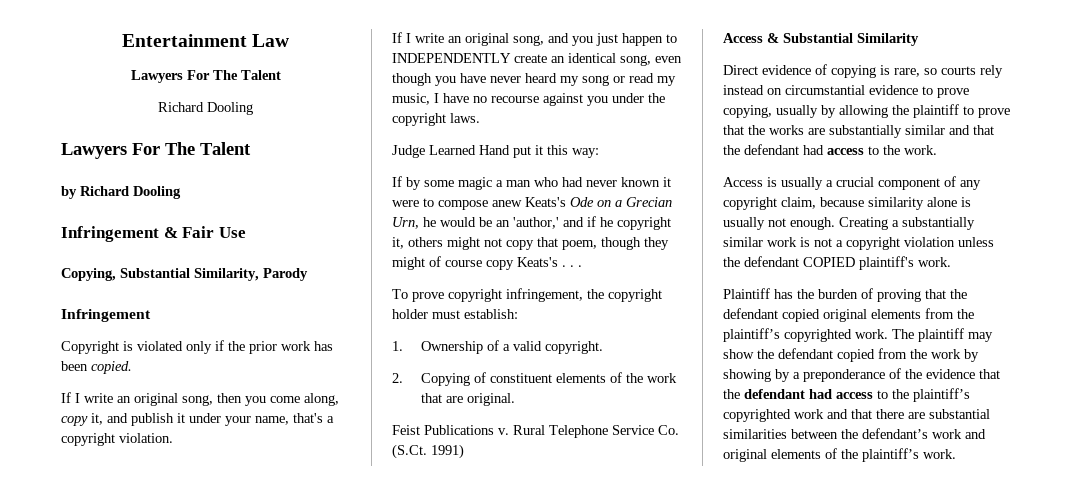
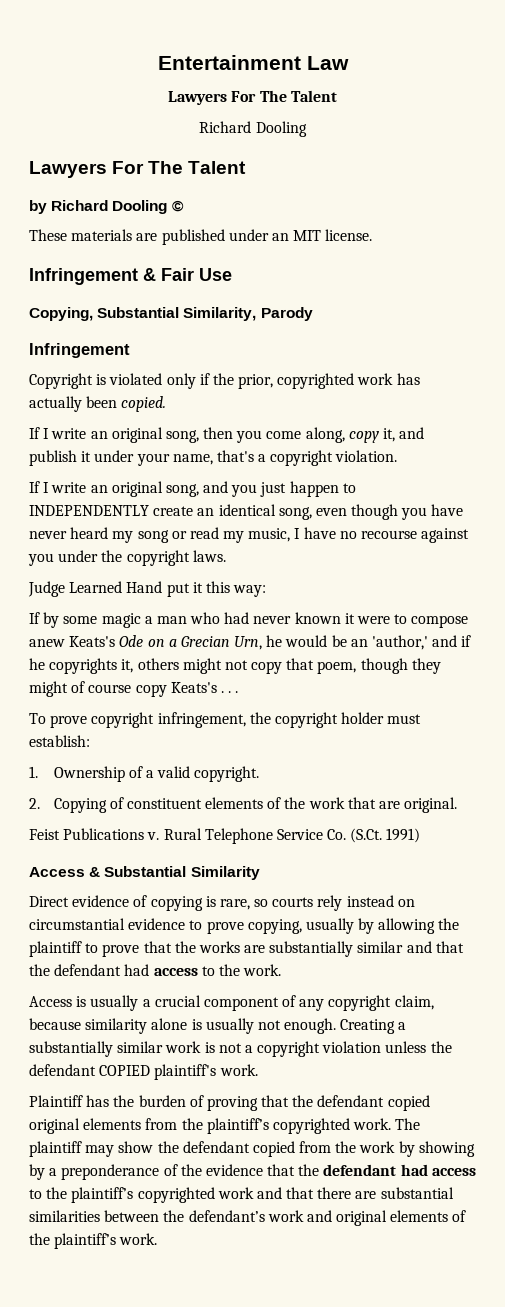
(181, 192) none -> [171,200,184,212] [29,229,373,245] © // These materials are published under an MIT license.
[249,341,277,354] prior -> [238,373,355,389] prior, copyrighted
(333, 346) none -> [29,396,82,412] actually
[617,217,671,230] copyright -> [49,658,118,674] copyrights

